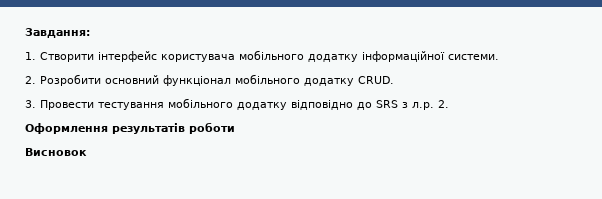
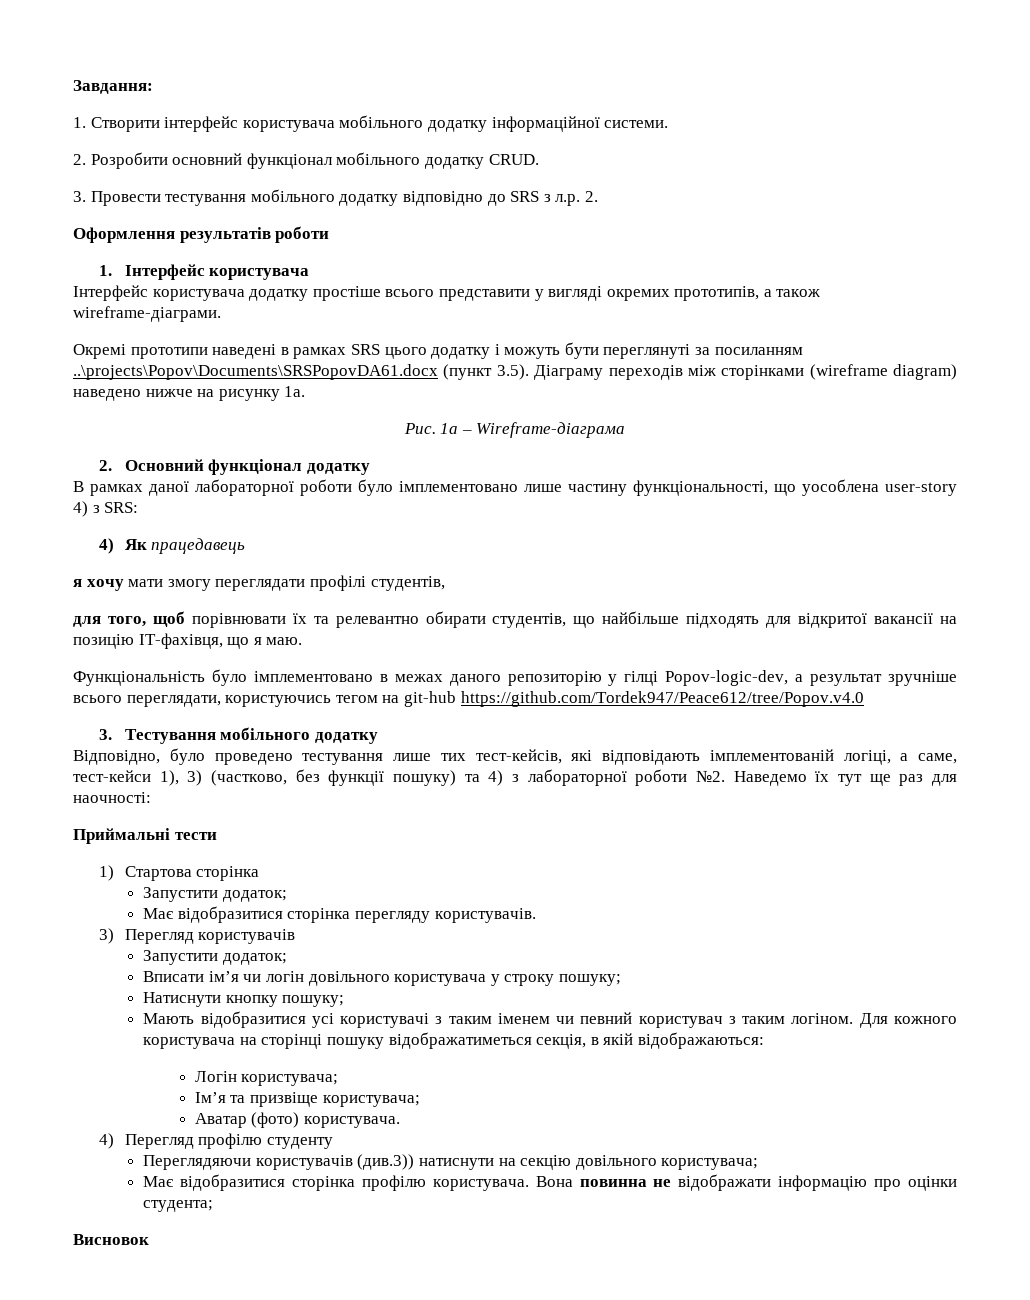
(235, 128) none -> [98,264,310,280] [73,285,821,301] [73,306,221,322] [73,342,803,359] [73,364,957,380] [73,386,306,401] [403,422,626,438] [98,459,370,475] [73,479,957,496] [73,501,139,517] [98,538,246,554] [73,575,445,591] [73,611,957,628] [73,633,303,649] [73,669,957,686] [73,691,864,707] [98,727,378,744] [73,748,957,765] [73,769,957,786] [73,792,151,803] [73,828,217,844] [98,865,260,881] [143,887,287,902] [143,906,536,923] [98,928,296,944] [143,950,287,965] [143,971,621,986] [143,992,345,1007] [143,1011,958,1028] [143,1032,764,1049] [194,1071,339,1086] [194,1092,420,1107] [194,1112,400,1128] [98,1133,333,1149] [143,1154,759,1170] [143,1174,958,1191] [143,1200,214,1212] // 1. Інтерфейс користувача // Інтерфейс користувача додатку простіше всього представити у вигляді окремих прототипів, а також wireframe-діаграми. // Окремі прототипи наведені в рамках SRS цього додатку і можуть бути переглянуті за посиланням ..\projects\Popov\Documents\SRSPopovDA61.docx (пункт 3.5). Діаграму переходів між сторінками (wireframe diagram) наведено нижче на рисунку 1а. // Рис. 1а – Wireframe-діаграма // 2. Основний функціонал додатку // В рамках даної лабораторної роботи було імплементовано лише частину функціональності, що уособлена user-story 4) з SRS: // 4) Як працедавець // я хочу мати змогу переглядати профілі студентів, // для того, щоб порівнювати їх та релевантно обирати студентів, що найбільше підходять для відкритої вакансії на позицію IT-фахівця, що я маю. // Функціональність було імплементовано в межах даного репозиторію у гілці Popov-logic-dev, а результат зручніше всього переглядати, користуючись тегом на git-hub https://github.com/Tordek947/Peace612/tree/Popov.v4.0 // 3. Тестування мобільного додатку // Відповідно, було проведено тестування лише тих тест-кейсів, які відповідають імплементованій логіці, а саме, тест-кейси 1), 3) (частково, без функції пошуку) та 4) з лабораторної роботи №2. Наведемо їх тут ще раз для наочності: // Приймальні тести // 1) Стартова сторінка // Запустити додаток; // Має відобразитися сторінка перегляду користувачів. // 3) Перегляд користувачів // Запустити додаток; // Вписати ім’я чи логін довільного користувача у строку пошуку; // Натиснути кнопку пошуку; // Мають відобразитися усі користувачі з таким іменем чи певний користувач з таким логіном. Для кожного користувача на сторінці пошуку відображатиметься секція, в якій відображаються: // Логін користувача; // Ім’я та призвіще користувача; // Аватар (фото) користувача. // 4) Перегляд профілю студенту // Переглядяючи користувачів (див.3)) натиснути на секцію довільного користувача; // Має відобразитися сторінка профілю користувача. Вона повинна не відображати інформацію про оцінки студента;

